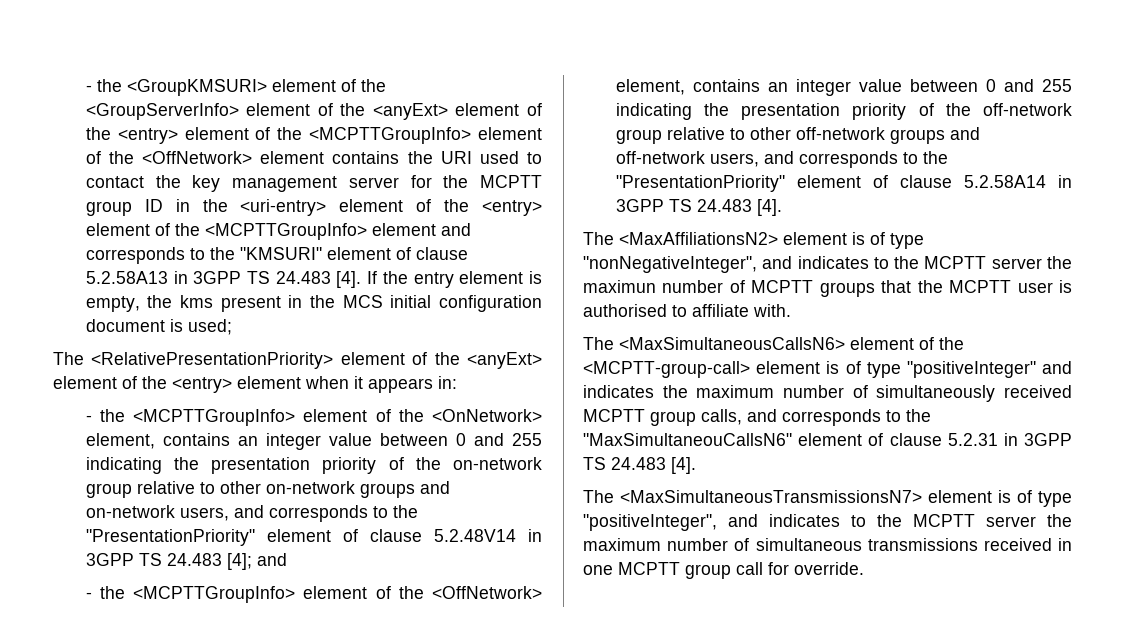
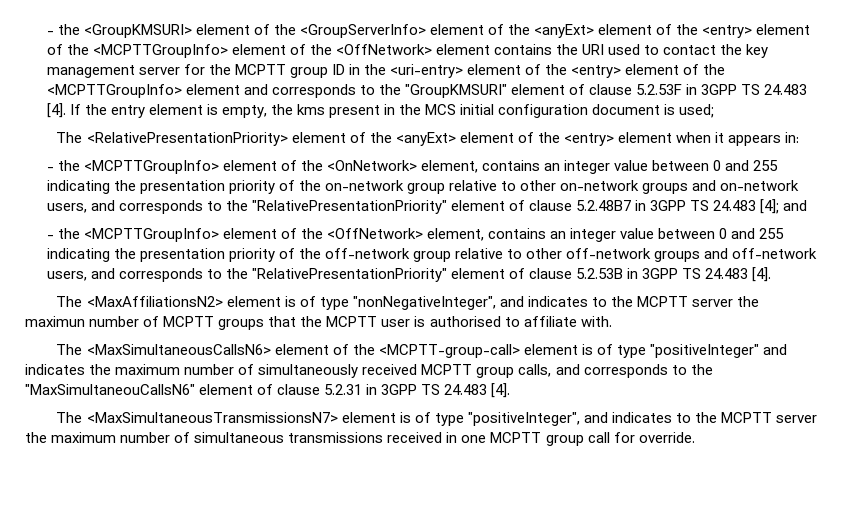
[239,247,468,260] [85,271,168,284] "KMSURI" element of clause 5.2.58A13 -> [404,84,683,98] "GroupKMSURI" element of clause 5.2.53F
[85,529,516,546] "PresentationPriority" element of clause 5.2.48V14 -> [251,200,632,214] "RelativePresentationPriority" element of clause 5.2.48B7
[615,175,1046,192] "PresentationPriority" element of clause 5.2.58A14 -> [251,268,624,282] "RelativePresentationPriority" element of clause 5.2.53B

